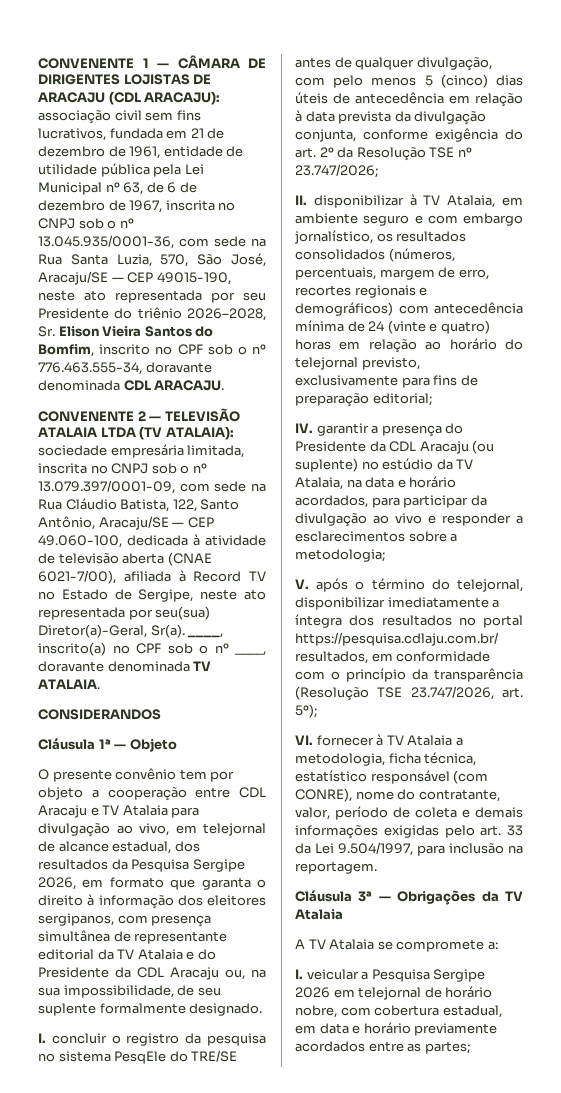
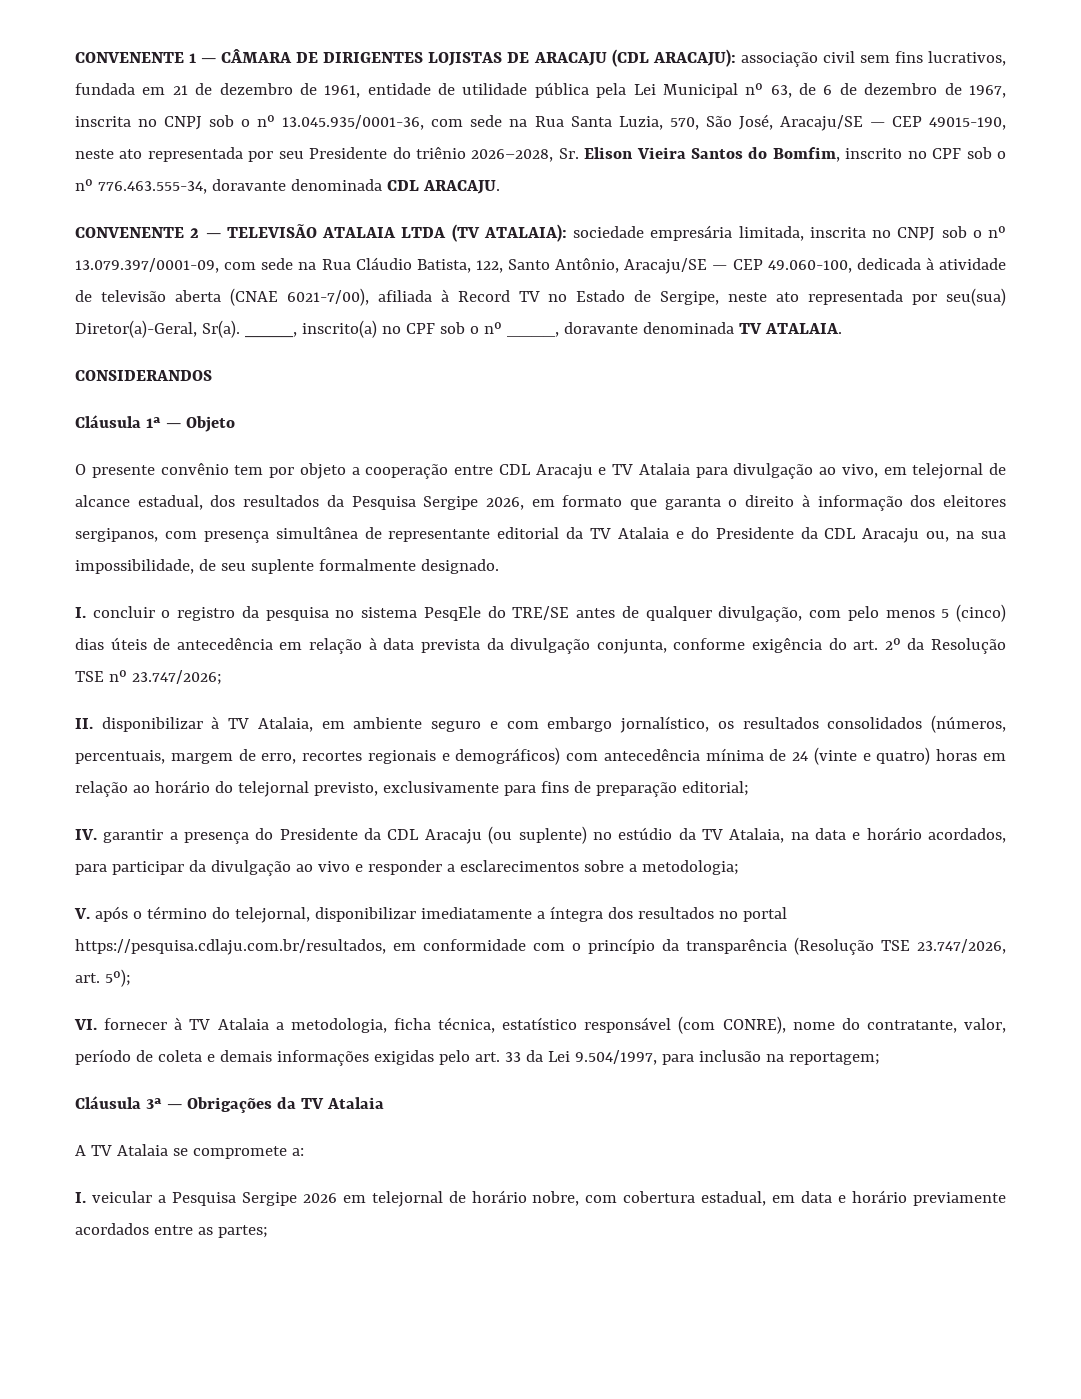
[295,861,377,874] reportagem. -> [788,1052,880,1065] reportagem;

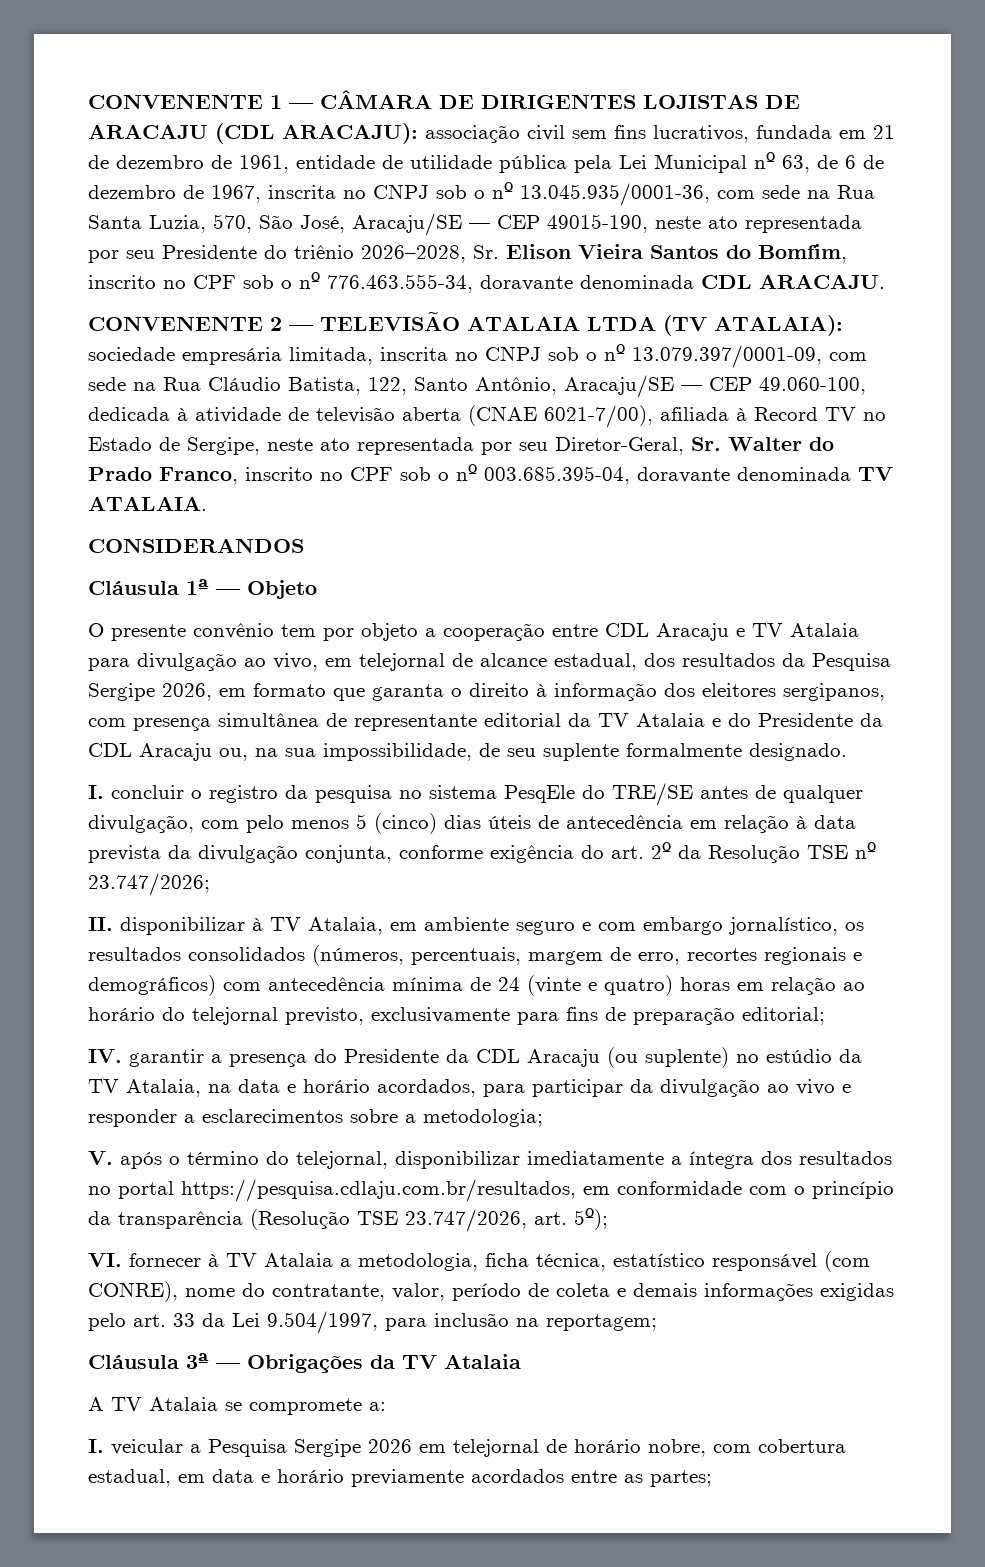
[946,288,1007,306] [75,320,559,338] seu(sua) Diretor(a)-Geral, Sr(a). ____, inscrito(a) no CPF sob o nº ____, -> [519,437,834,455] [88,464,630,485] seu Diretor-Geral, Sr. Walter do Prado Franco, inscrito no CPF sob o nº 003.685.395-04,

